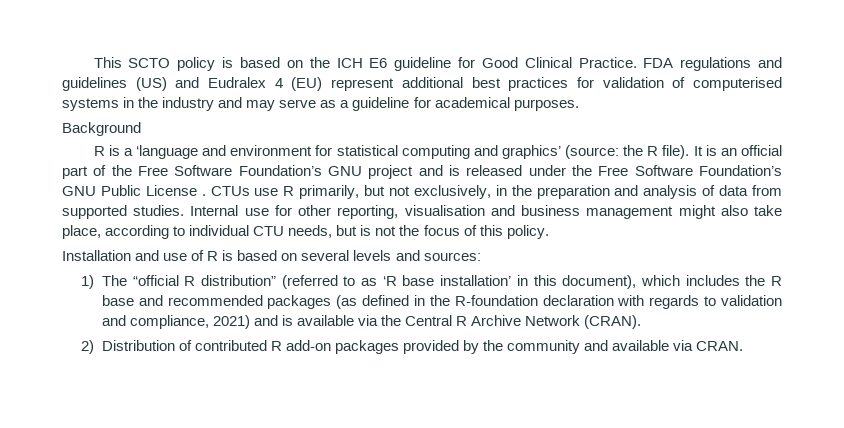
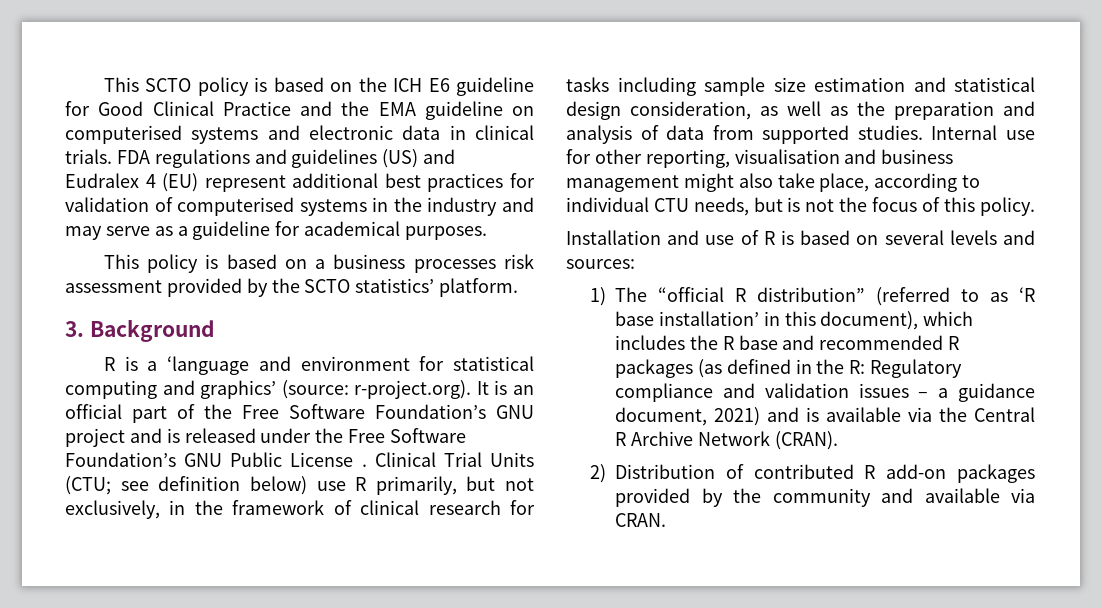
[578,57,637,68] Practice. -> [222,101,534,120] [65,125,534,144] [65,149,112,164] Practice and the EMA guideline on computerised systems and electronic data in clinical trials.
(579, 105) none -> [103,254,534,273] [65,278,519,297] [65,321,84,337] This policy is based on a business processes risk assessment provided by the SCTO statistics’ platform. // 3.
[623,145,690,159] the R file). -> [354,380,472,399] r-project.org).
[210,186,250,196] CTUs -> [374,452,535,467] [65,476,307,495] Clinical Trial Units (CTU; see definition below)
(532, 190) none -> [232,500,535,515] [566,77,1035,96] [566,101,885,120] framework of clinical research for tasks including sample size estimation and statistical design consideration, as well as the
(263, 300) none -> [948,336,960,350] R
[454,295,782,309] [101,315,209,329] R-foundation declaration with regards to validation and compliance, -> [849,359,963,378] [615,383,1035,402] [615,407,708,426] R: Regulatory compliance and validation issues – a guidance document,

